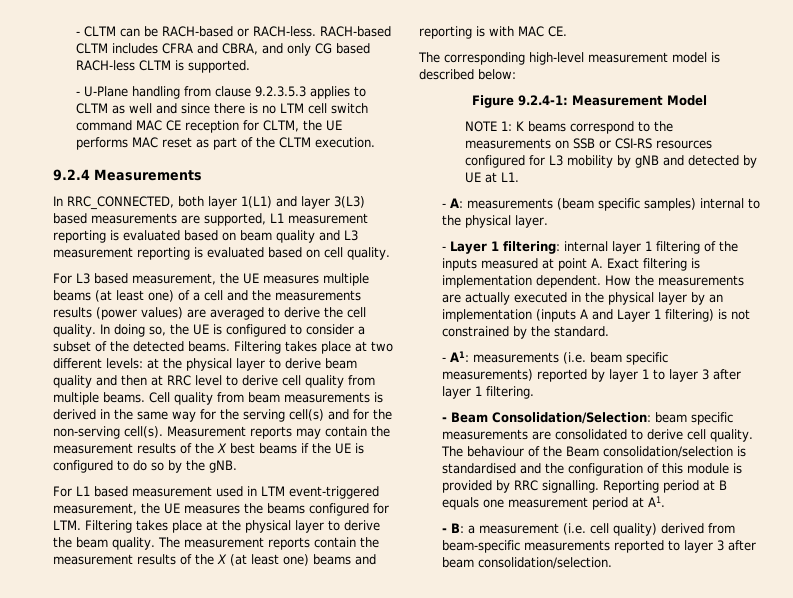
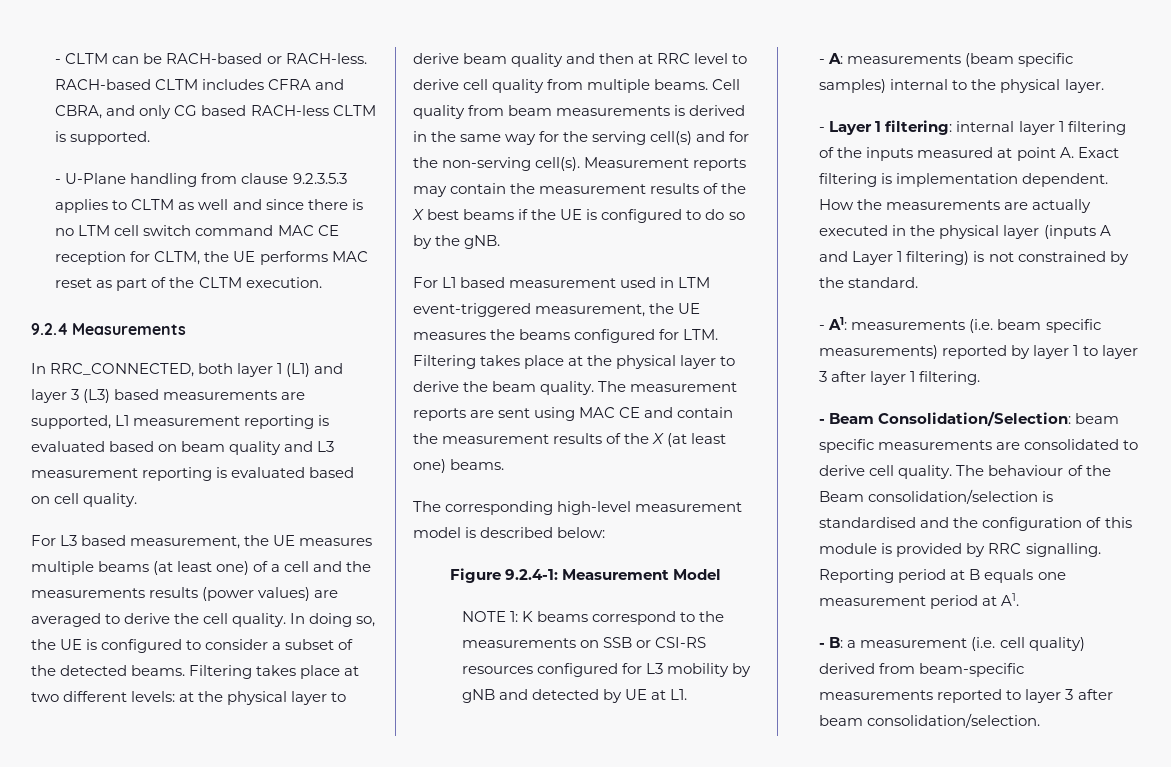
[241,196,365,209] 1(L1) and layer 3(L3) -> [277,363,344,377] [31,389,111,403] 1 (L1) and layer 3 (L3)
(310, 543) none -> [470,407,674,421] are sent using MAC CE and
[313,554,376,565] [419,26,567,39] beams and reporting is with MAC CE. -> [450,459,505,470] beams.
[690,292,723,305] [441,309,532,322] by an implementation -> (1040, 232) none

